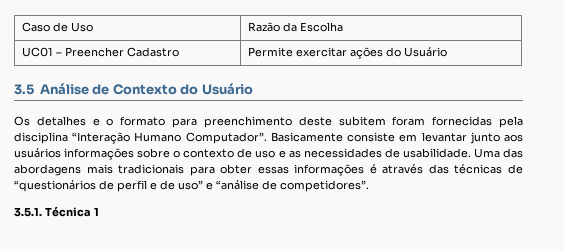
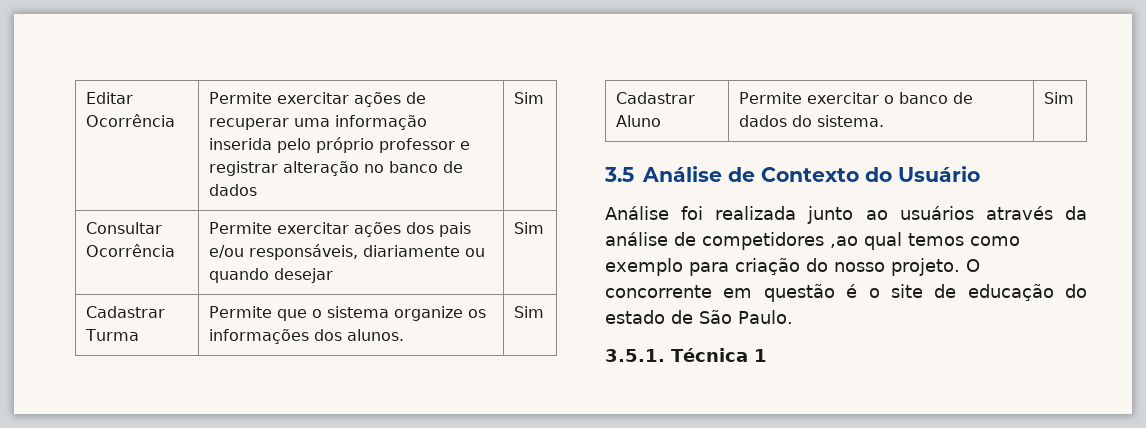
[22,22,94,32] [248,22,344,32] [22,47,180,57] [248,47,448,59] Caso de Uso | Razão da Escolha // UC01 – Preencher Cadastro | Permite exercitar ações do Usuário -> [85,92,133,104] [85,114,175,127] [208,92,426,107] [208,115,427,130] [208,137,470,153] [208,161,463,176] [208,184,257,196] [513,92,544,104] [85,222,162,234] [85,244,175,257] [208,222,471,237] [208,244,485,260] [208,268,333,283] [513,222,544,234] [85,306,165,318] [84,329,139,341] [208,306,486,321] [208,329,404,344] [513,306,544,318] [615,92,695,104] [615,115,661,127] [738,92,973,104] [738,115,884,127] [1043,92,1074,104] Editar Ocorrência | Permite exercitar ações de recuperar uma informação inserida pelo próprio professor e registrar alteração no banco de dados | Sim // Consultar Ocorrência | Permite exercitar ações dos pais e/ou responsáveis, diariamente ou quando desejar | Sim // Cadastrar Turma | Permite que o sistema organize os informações dos alunos. | Sim // Cadastrar Aluno | Permite exercitar o banco de dados do sistema. | Sim
[14,116,523,128] [14,132,523,144] [14,148,524,160] [14,164,523,176] [14,180,369,192] Os detalhes e o formato para preenchimento deste subitem foram fornecidas pela disciplina “Interação Humano Computador”. Basicamente consiste em levantar junto aos usuários informações sobre o contexto de uso e as necessidades de usabilidade. Uma das abordagens mais tradicionais para obter essas informações é através das técnicas de “questionários de perfil e de uso” e “análise de competidores”. -> [605,206,1087,224] [605,232,1020,250] [605,258,980,276] [605,284,1087,302] [605,310,793,324] Análise foi realizada junto ao usuários através da análise de competidores ,ao qual temos como exemplo para criação do nosso projeto. O concorrente em questão é o site de educação do estado de São Paulo.

